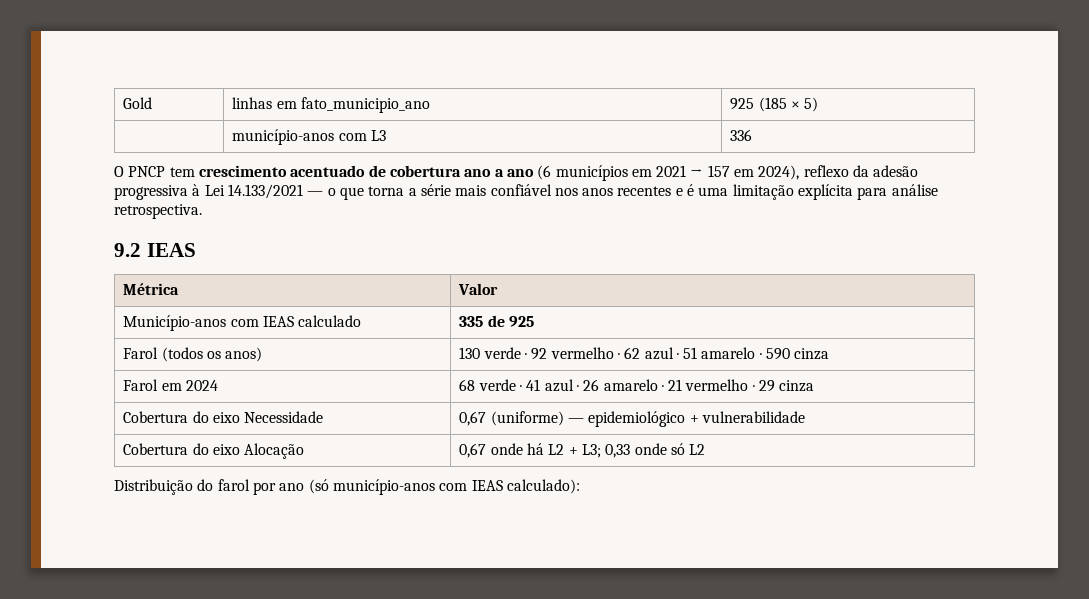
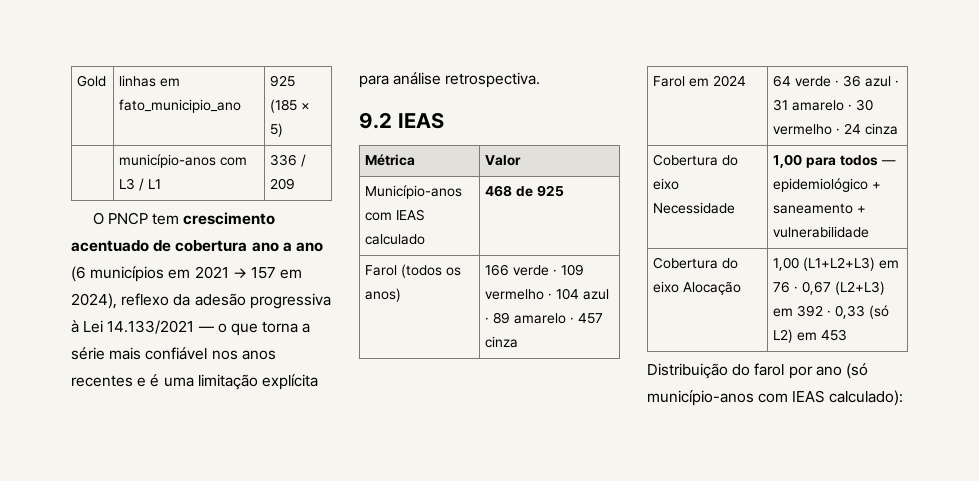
(386, 135) none -> [139,178,162,191] / L1
(753, 135) none -> [301,154,307,167] [270,178,296,190] / 209
[459,316,484,327] 335 -> [485,185,513,197] 468
[459,347,791,360] 130 verde · 92 vermelho · 62 azul · 51 amarelo · 590 -> [485,264,585,276] [485,288,610,300] [485,312,604,324] 166 verde · 109 vermelho · 104 azul · 89 amarelo · 457
[459,379,776,392] 68 verde · 41 azul · 26 amarelo · 21 vermelho · 29 -> [773,75,900,87] [773,99,874,111] [773,123,862,135] 64 verde · 36 azul · 31 amarelo · 30 vermelho · 24
[459,411,564,426] 0,67 (uniforme) -> [773,154,879,168] 1,00 para todos
(699, 419) none -> [773,203,867,214] saneamento +
[459,443,706,458] 0,67 onde há L2 + L3; 0,33 onde só L2 -> [773,257,900,271] [773,281,886,295] [773,305,890,319] [773,329,848,343] 1,00 (L1+L2+L3) em 76 · 0,67 (L2+L3) em 392 · 0,33 (só L2) em 453

